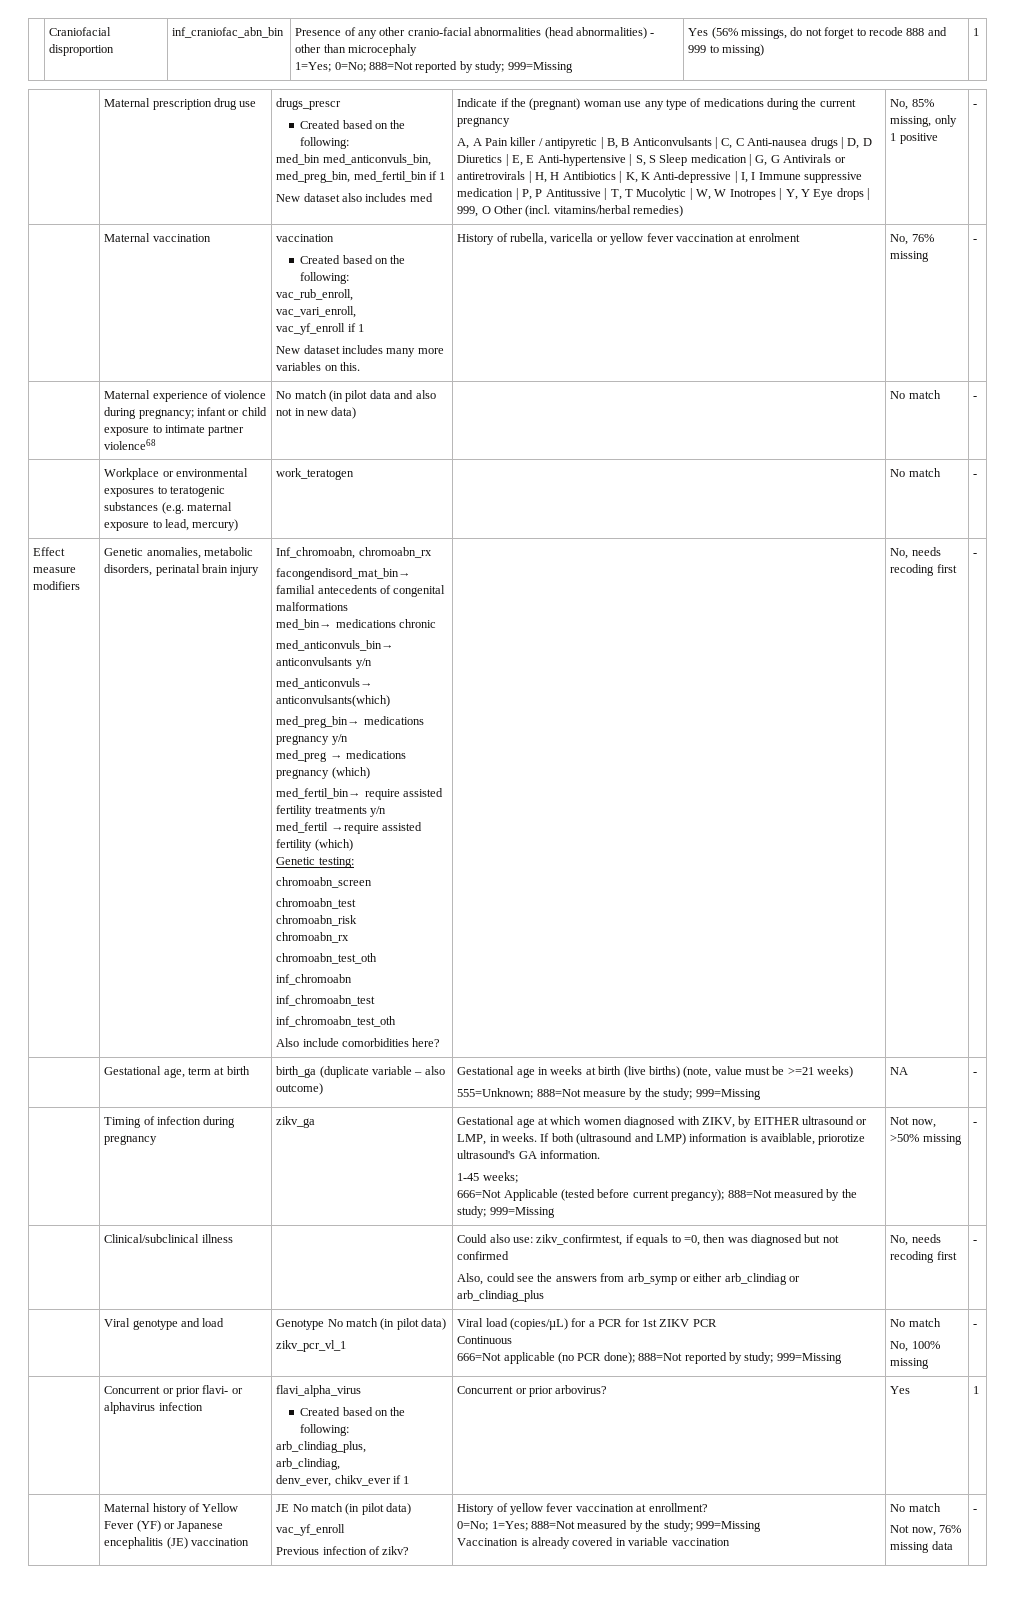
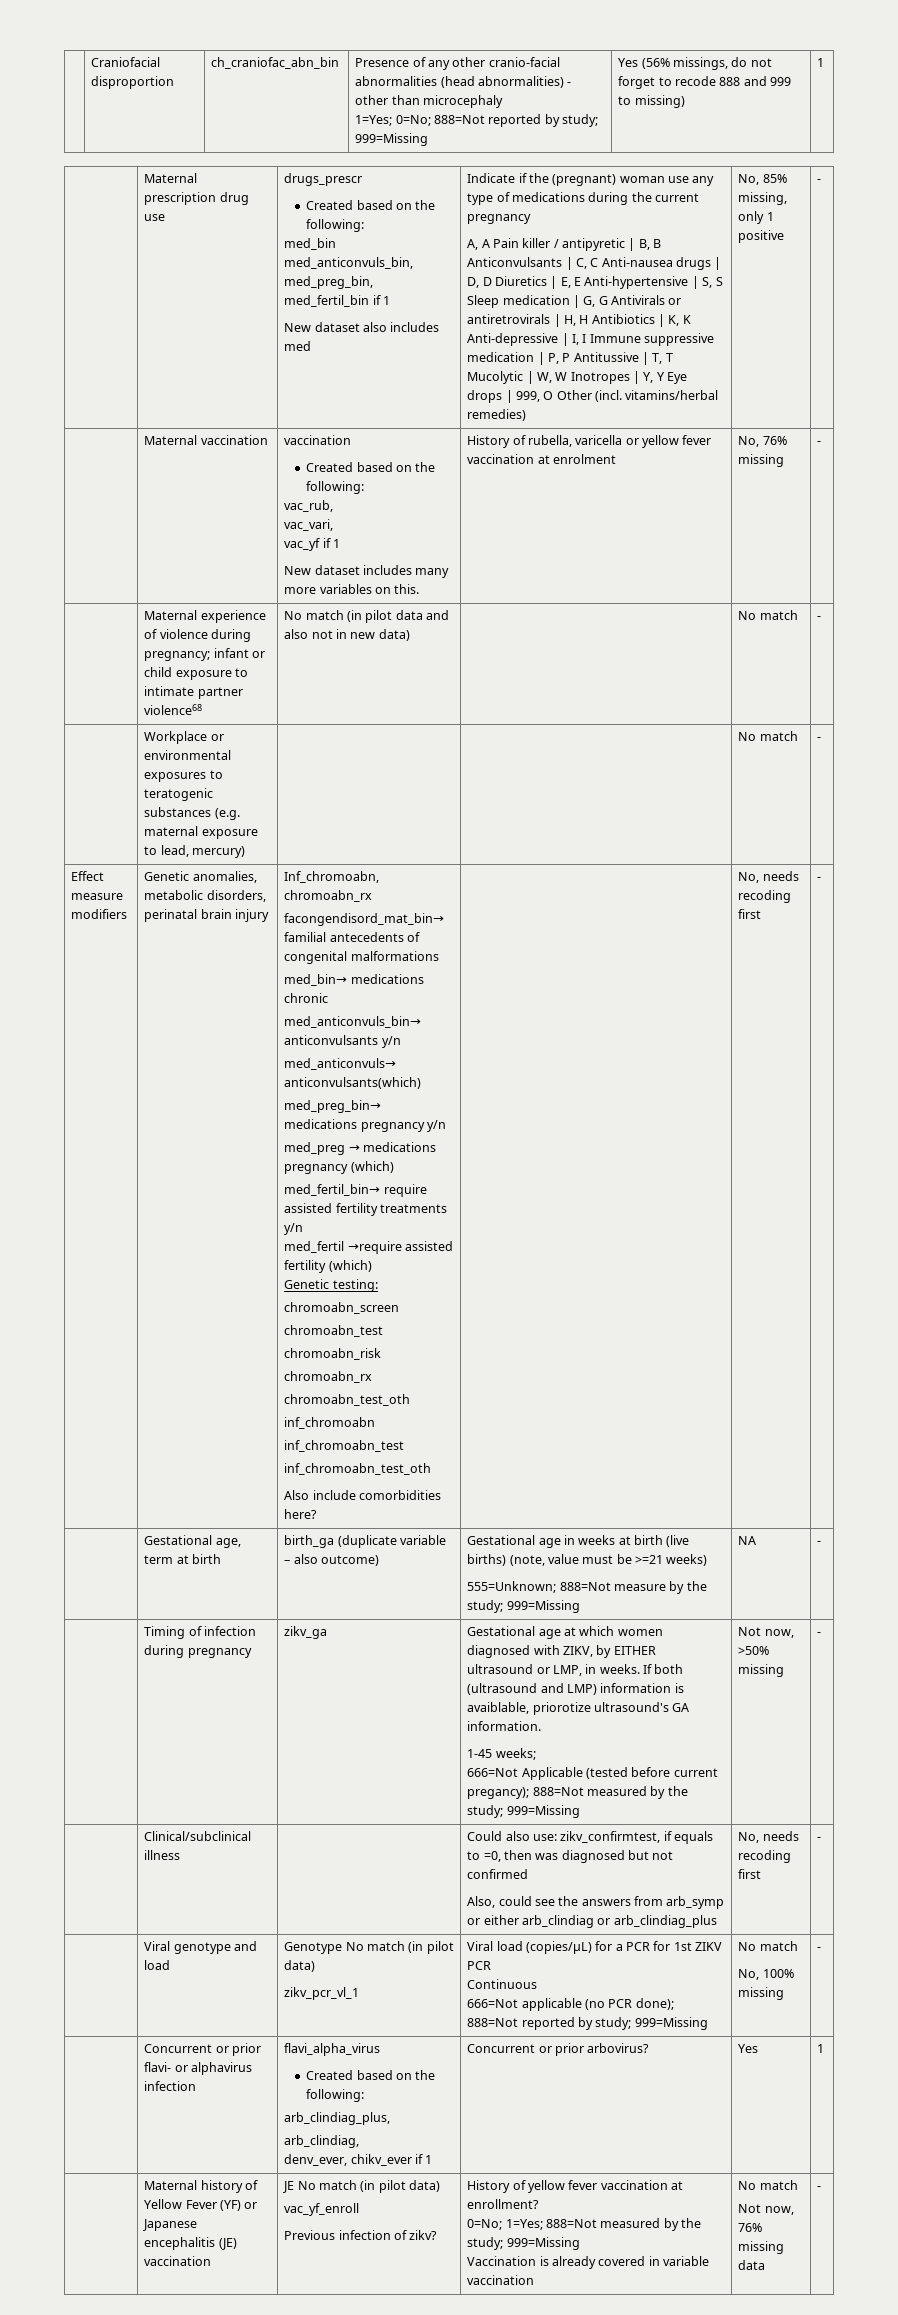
[172,27,285,38] inf_craniofac_abn_bin -> [211,57,340,69] ch_craniofac_abn_bin
[276,289,354,301] [276,306,357,318] [276,323,346,335] vac_rub_enroll, // vac_vari_enroll, // vac_yf_enroll -> [284,500,334,512] [284,519,334,531] [284,538,321,551] vac_rub, // vac_vari, // vac_yf
[276,468,355,480] work_teratogen -> (245, 852) none

